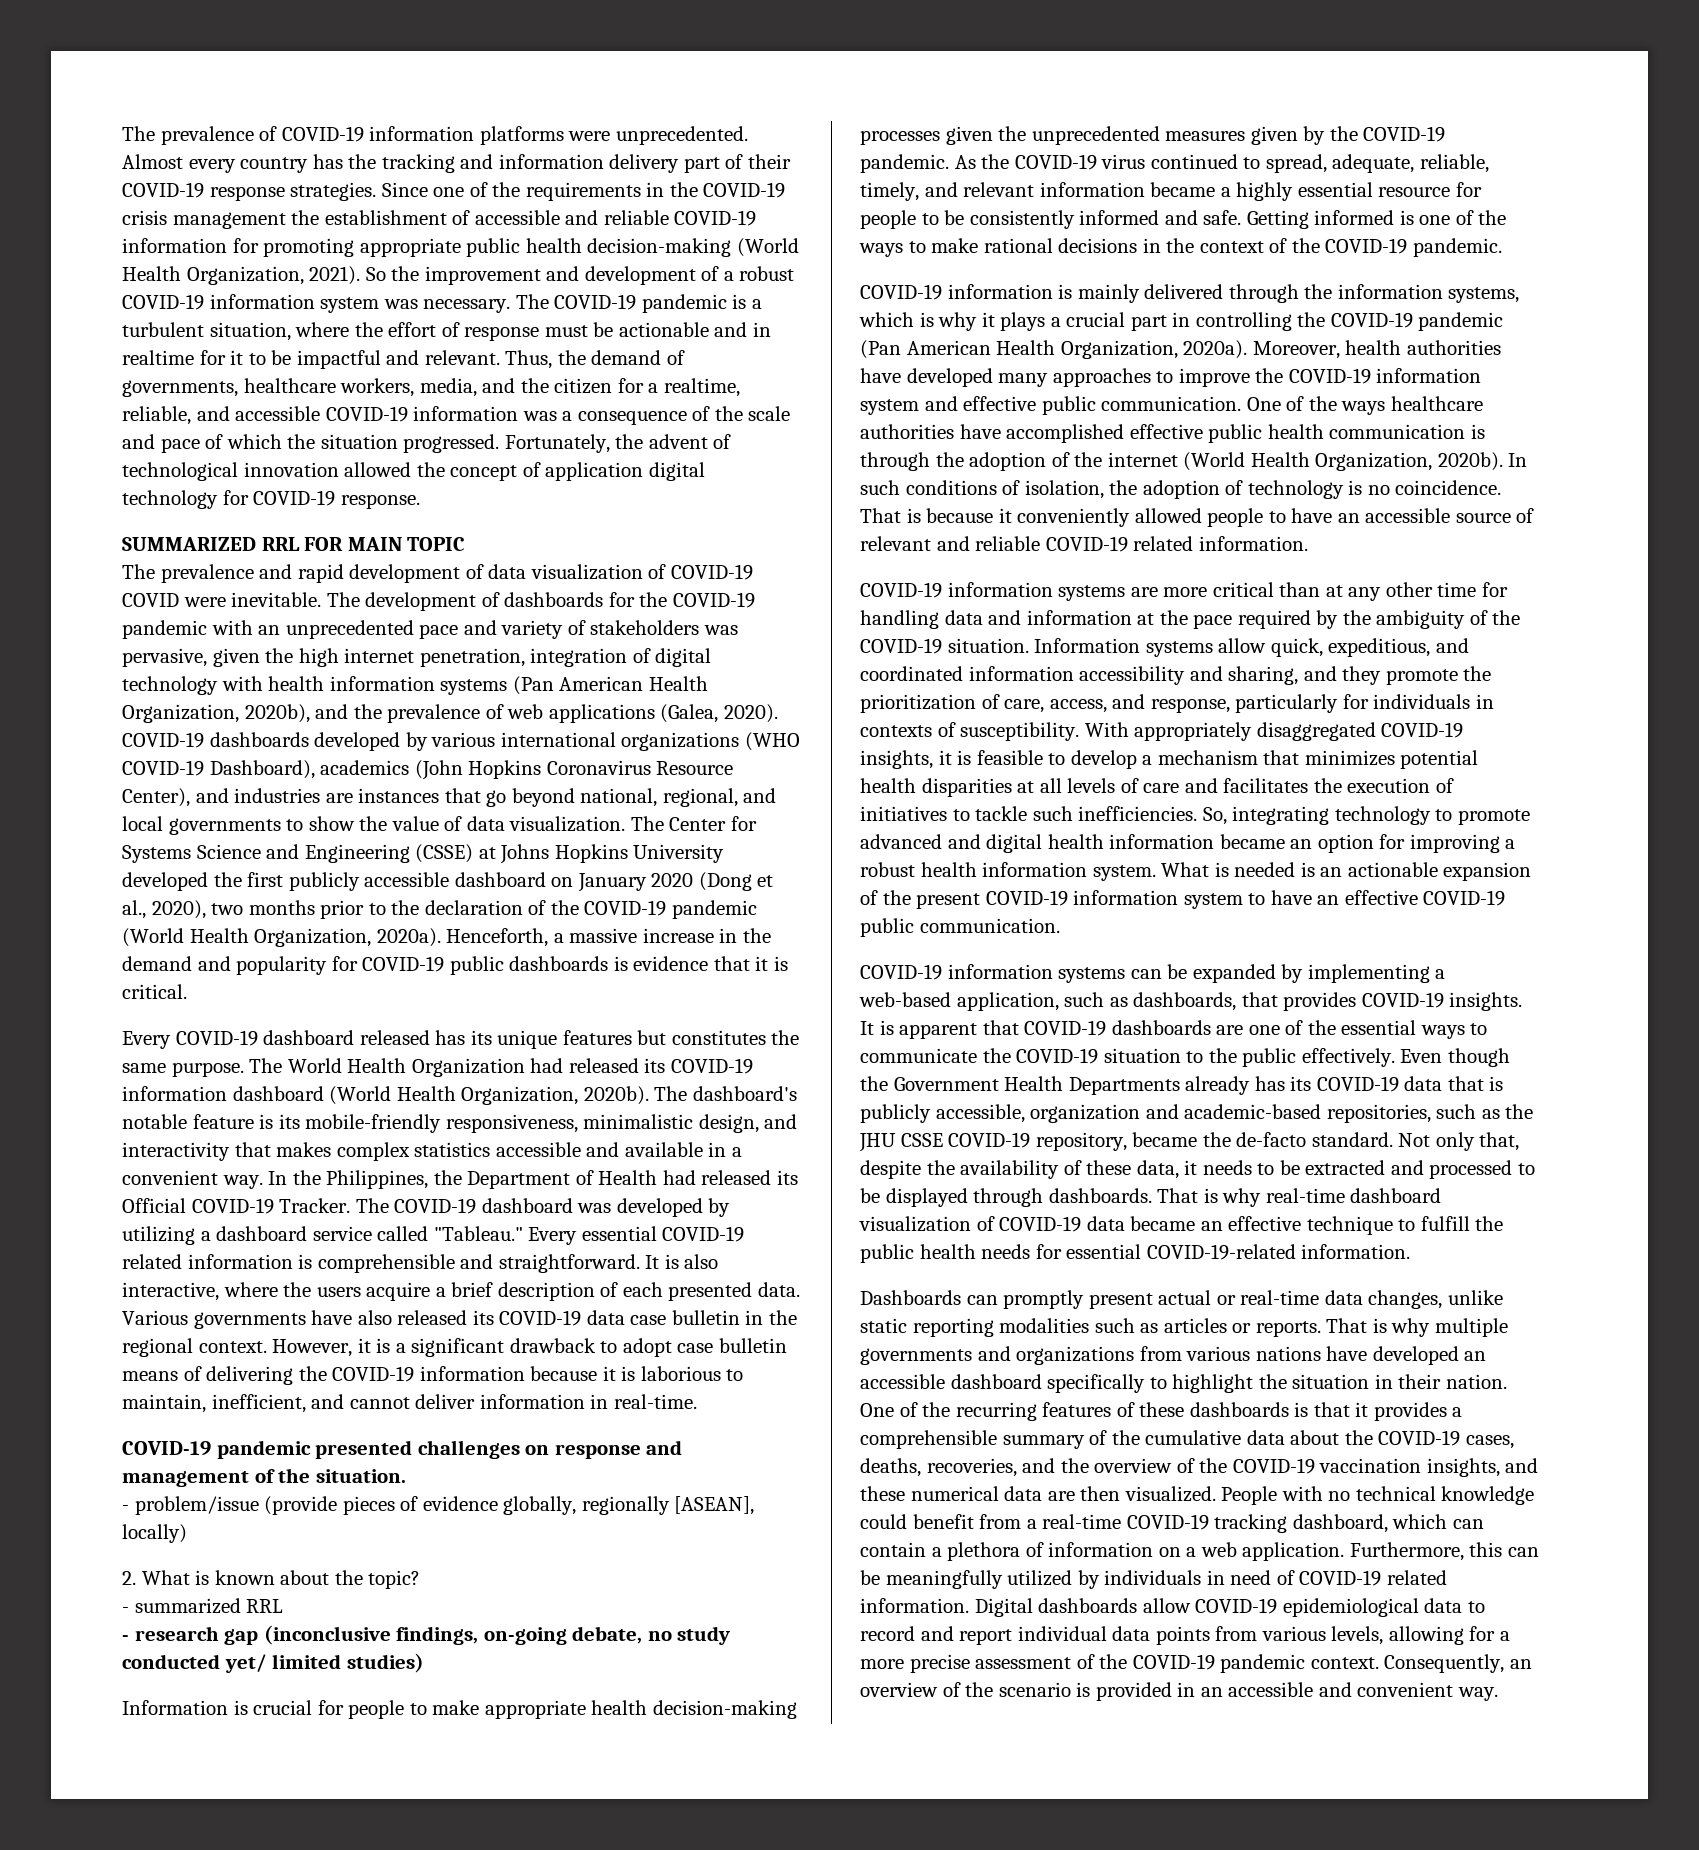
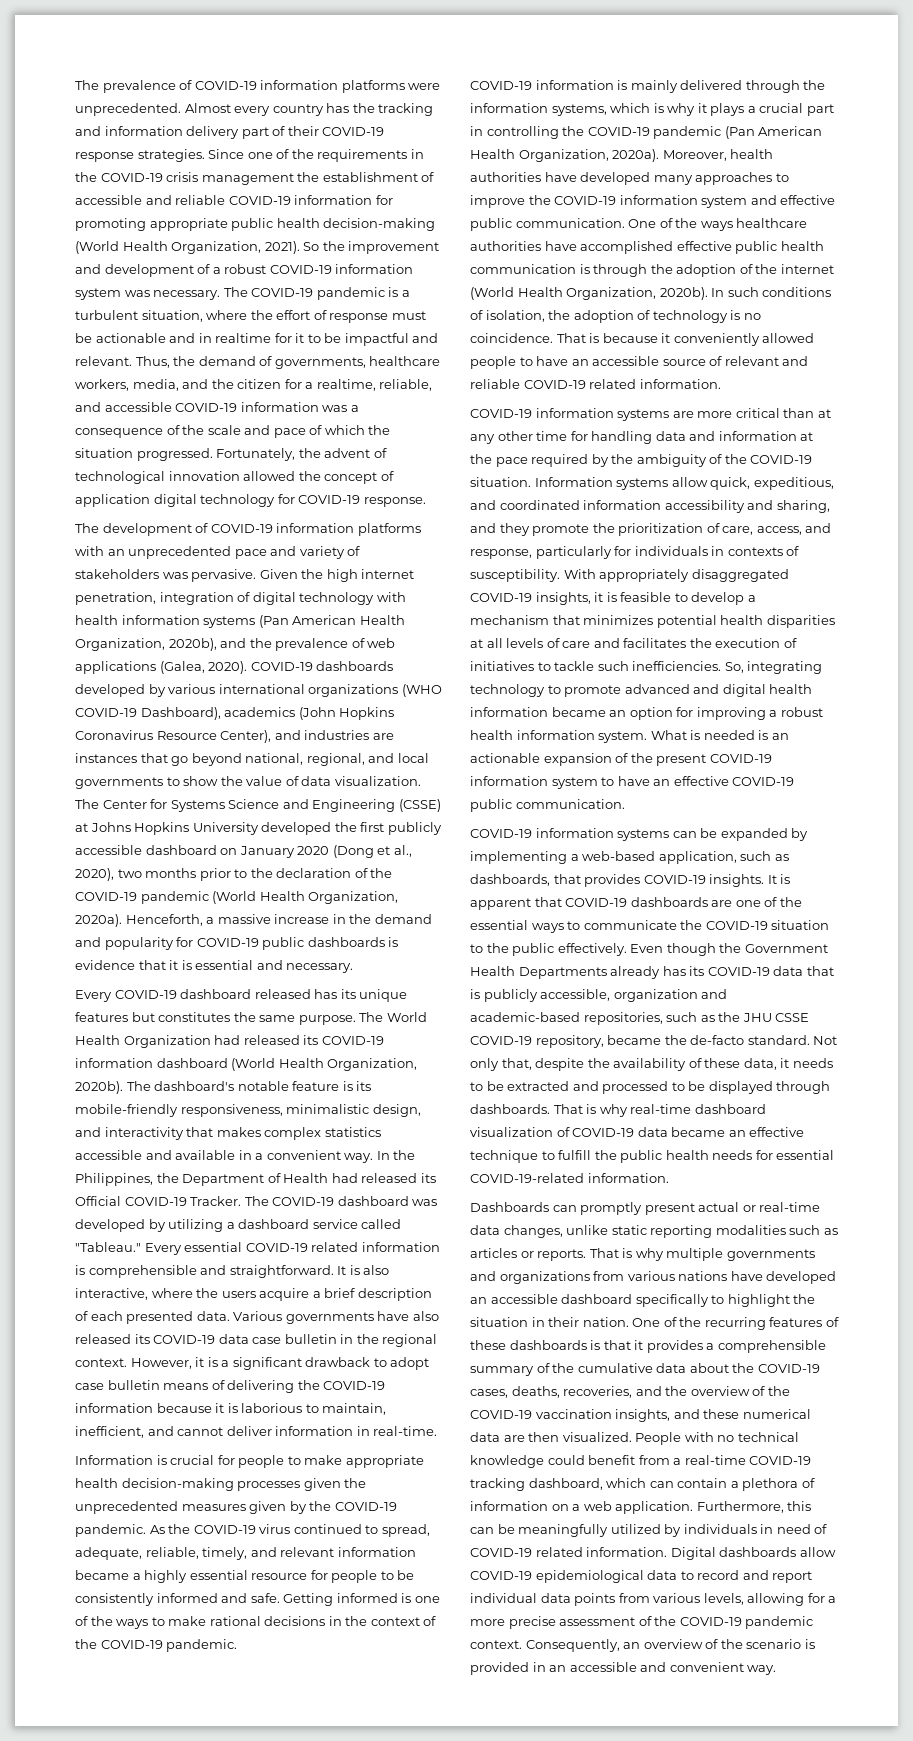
[122,537,466,551] [122,564,753,583] [122,592,755,611] [122,620,207,639] SUMMARIZED RRL FOR MAIN TOPIC // The prevalence and rapid development of data visualization of COVID-19 COVID were inevitable. The development of dashboards for the COVID-19 pandemic -> [75,523,421,536] The development of COVID-19 information platforms
[122,648,260,667] pervasive, given -> [191,569,298,582] pervasive. Given
[122,984,187,999] critical. -> [195,960,354,973] essential and necessary.
[122,1440,683,1459] [122,1468,406,1487] [122,1496,755,1515] [122,1524,187,1543] [122,1570,421,1589] [122,1598,284,1614] [122,1625,731,1645] [122,1653,424,1673] // COVID-19 pandemic presented challenges on response and management of the situation. // - problem/issue (provide pieces of evidence globally, regionally [ASEAN], locally) // 2. What is known about the topic? // - summarized RRL // - research gap (inconclusive findings, on-going debate, no study conducted yet/ limited studies) -> (438, 1431) none

